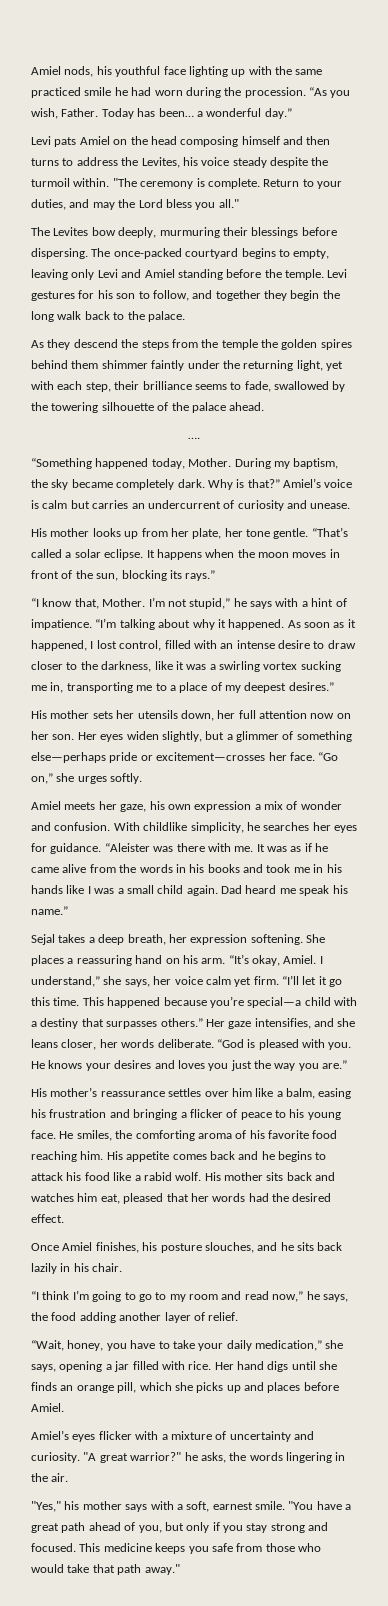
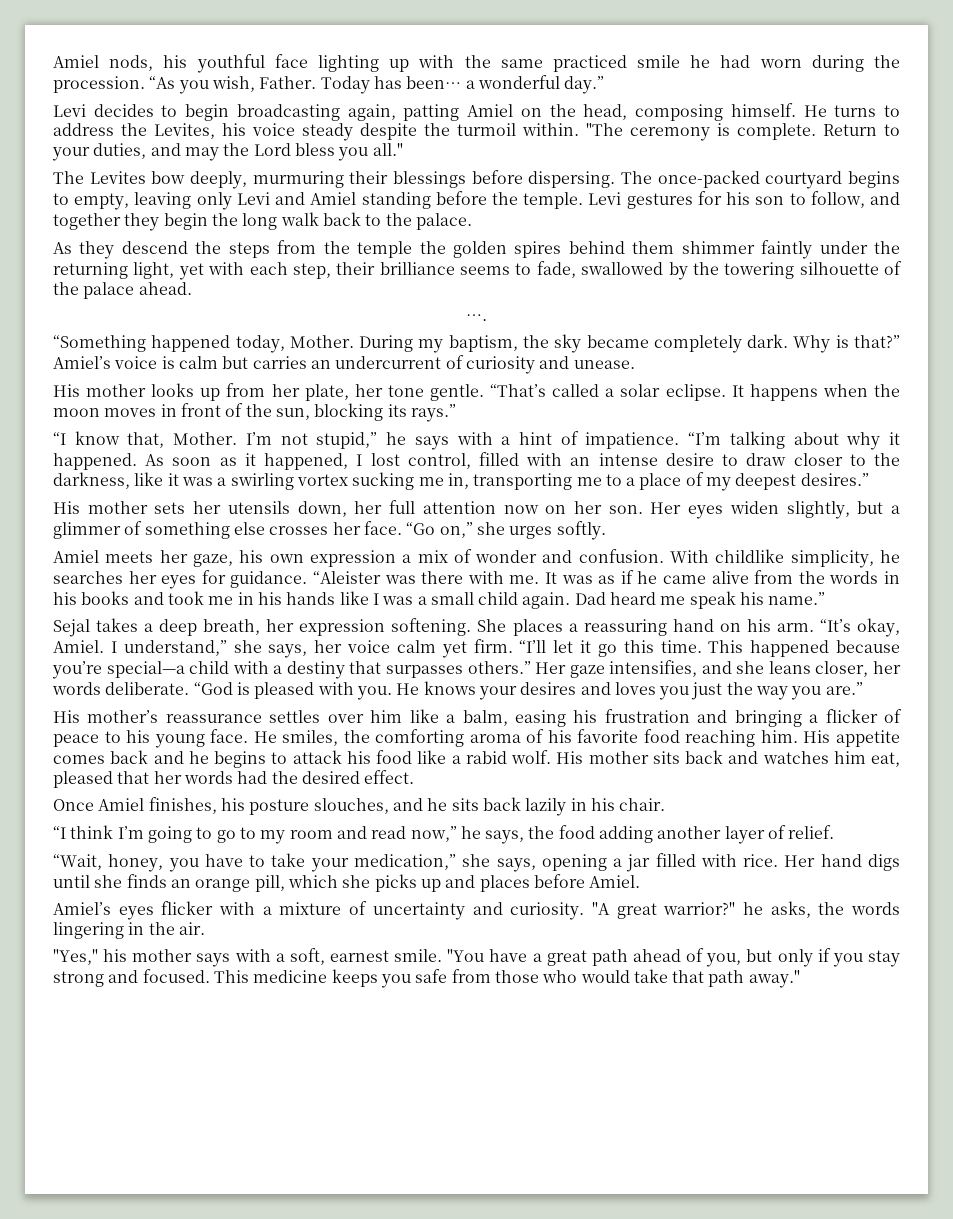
[54,136,331,147] pats Amiel on the head composing himself and then -> [93,103,827,121] decides to begin broadcasting again, patting Amiel on the head, composing himself. He
[31,752,266,763] else—perhaps pride or excitement—crosses -> [233,522,329,535] else crosses
[226,1340,252,1351] daily -> (349, 865) none

